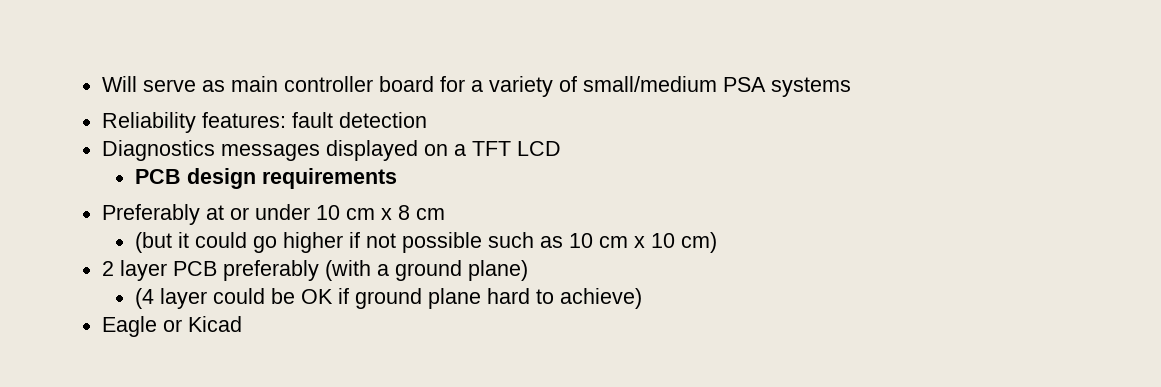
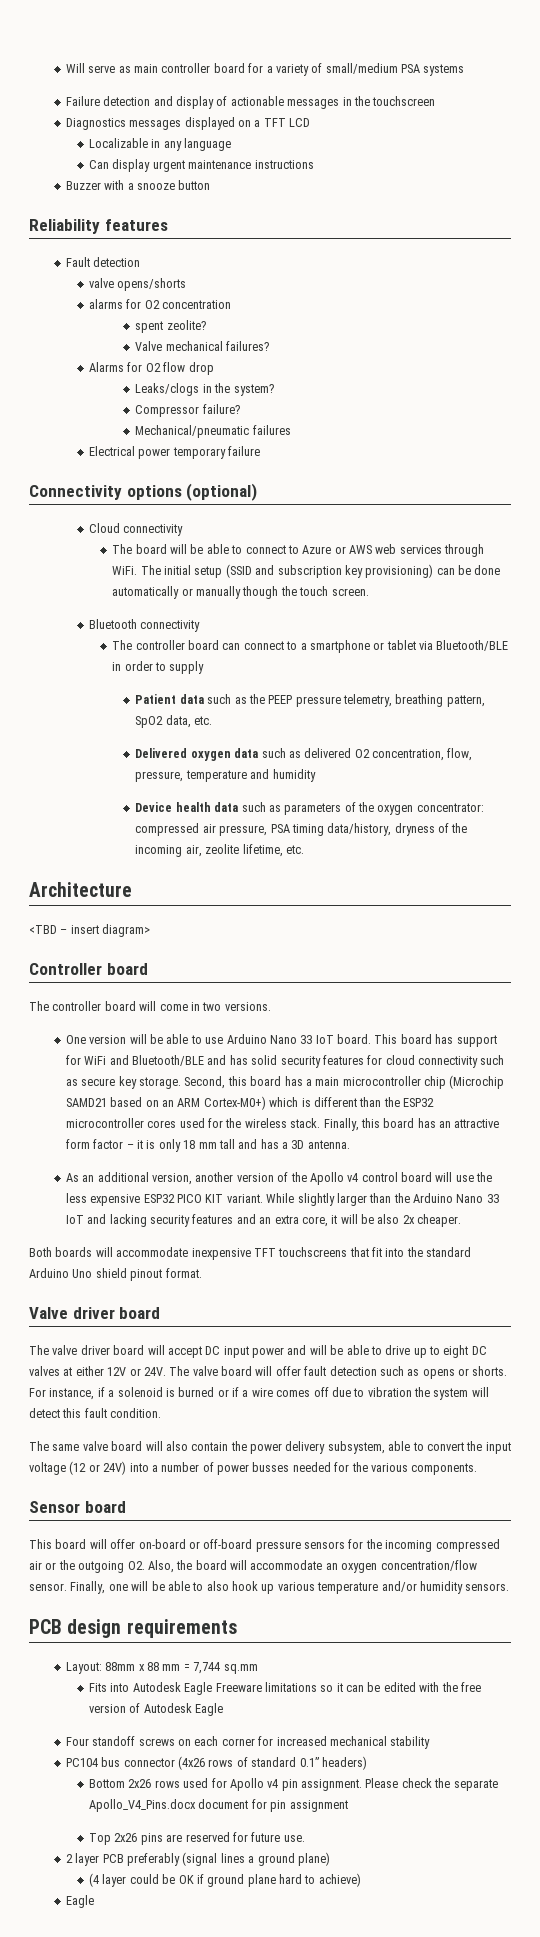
[102,112,428,133] Reliability features: fault detection -> [65,96,436,109] Failure detection and display of actionable messages in the touchscreen
[135,168,398,189] [102,204,446,225] [135,232,718,253] PCB design requirements // Preferably at or under 10 cm x 8 cm // (but it could go higher if not possible such as 10 cm x 10 cm) -> [89,138,232,151] [89,159,314,172] [65,180,211,190] [29,219,168,234] [65,257,141,267] [89,278,187,291] [89,299,232,309] [135,320,206,333] [135,341,270,351] [89,362,214,375] [135,383,274,396] [135,404,240,417] [135,425,291,438] [89,446,261,459] [29,483,258,501] [89,523,184,536] [112,544,485,557] [112,564,501,578] [112,586,369,599] [89,619,201,632] [112,640,509,653] [112,661,205,674] [135,694,485,707] [135,715,213,728] [135,748,473,761] [135,769,316,782] [135,802,484,815] [135,823,468,836] [135,844,304,857] [29,882,132,897] [29,924,151,937] [29,963,148,975] [29,1001,271,1011] [65,1034,497,1047] [65,1055,505,1068] [65,1075,505,1089] [65,1096,435,1110] [65,1118,500,1131] [65,1139,350,1152] [65,1172,493,1185] [65,1193,499,1206] [65,1214,462,1227] [29,1247,472,1260] [29,1268,202,1281] [29,1307,161,1319] [29,1345,487,1358] [29,1366,508,1379] [29,1387,489,1400] [29,1408,162,1418] [29,1441,511,1454] [29,1461,478,1475] [29,1501,126,1513] [29,1539,500,1552] [29,1560,477,1573] [29,1581,510,1594] [29,1619,237,1638] [65,1662,258,1674] [89,1682,481,1695] [89,1703,224,1716] [65,1736,431,1749] [65,1756,367,1770] [89,1778,498,1791] [89,1799,348,1812] [89,1832,305,1845] Localizable in any language // Can display urgent maintenance instructions // Buzzer with a snooze button // Reliability features // Fault detection // valve opens/shorts // alarms for O2 concentration // spent zeolite? // Valve mechanical failures? // Alarms for O2 flow drop // Leaks/clogs in the system? // Compressor failure? // Mechanical/pneumatic failures // Electrical power temporary failure // Connectivity options (optional) // Cloud connectivity // The board will be able to connect to Azure or AWS web services through WiFi. The initial setup (SSID and subscription key provisioning) can be done automatically or manually though the touch screen. // Bluetooth connectivity // The controller board can connect to a smartphone or tablet via Bluetooth/BLE in order to supply // Patient data such as the PEEP pressure telemetry, breathing pattern, SpO2 data, etc. // Delivered oxygen data such as delivered O2 concentration, flow, pressure, temperature and humidity // Device health data such as parameters of the oxygen concentrator: compressed air pressure, PSA timing data/history, dryness of the incoming air, zeolite lifetime, etc. // Architecture // <TBD – insert diagram> // Controller board // The controller board will come in two versions. // One version will be able to use Arduino Nano 33 IoT board. This board has support for WiFi and Bluetooth/BLE and has solid security features for cloud connectivity such as secure key storage. Second, this board has a main microcontroller chip (Microchip SAMD21 based on an ARM Cortex-M0+) which is different than the ESP32 microcontroller cores used for the wireless stack. Finally, this board has an attractive form factor – it is only 18 mm tall and has a 3D antenna. // As an additional version, another version of the Apollo v4 control board will use the less expensive ESP32 PICO KIT variant. While slightly larger than the Arduino Nano 33 IoT and lacking security features and an extra core, it will be also 2x cheaper. // Both boards will accommodate inexpensive TFT touchscreens that fit into the standard Arduino Uno shield pinout format. // Valve driver board // The valve driver board will accept DC input power and will be able to drive up to eight DC valves at either 12V or 24V. The valve board will offer fault detection such as opens or shorts. For instance, if a solenoid is burned or if a wire comes off due to vibration the system will detect this fault condition. // The same valve board will also contain the power delivery subsystem, able to convert the input voltage (12 or 24V) into a number of power busses needed for the various components. // Sensor board // This board will offer on-board or off-board pressure sensors for the incoming compressed air or the outgoing O2. Also, the board will accommodate an oxygen concentration/flow sensor. Finally, one will be able to also hook up various temperature and/or humidity sensors. // PCB design requirements // Layout: 88mm x 88 mm = 7,744 sq.mm // Fits into Autodesk Eagle Freeware limitations so it can be edited with the free version of Autodesk Eagle // Four standoff screws on each corner for increased mechanical stability // PC104 bus connector (4x26 rows of standard 0.1” headers) // Bottom 2x26 rows used for Apollo v4 pin assignment. Please check the separate Apollo_V4_Pins.docx document for pin assignment // Top 2x26 pins are reserved for future use.
[325,260,372,281] (with -> [182,1852,245,1866] (signal lines
[163,316,243,332] or Kicad -> (94, 1901) none

